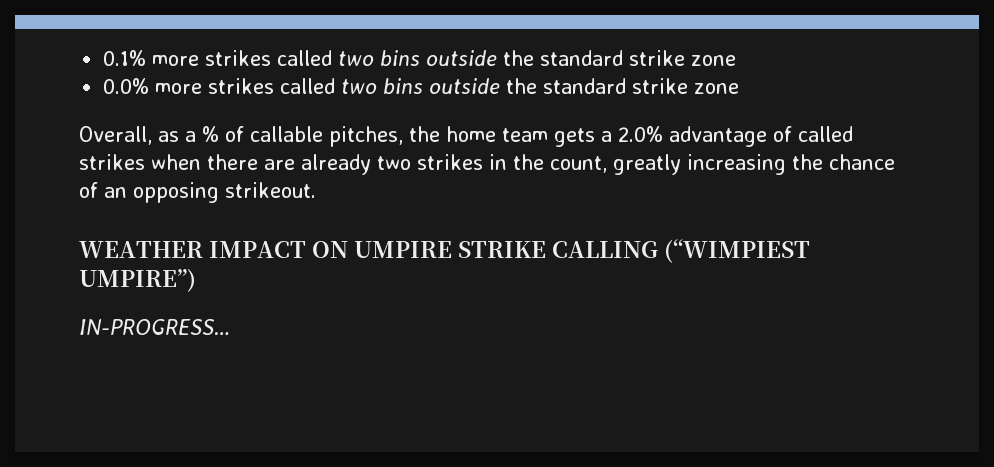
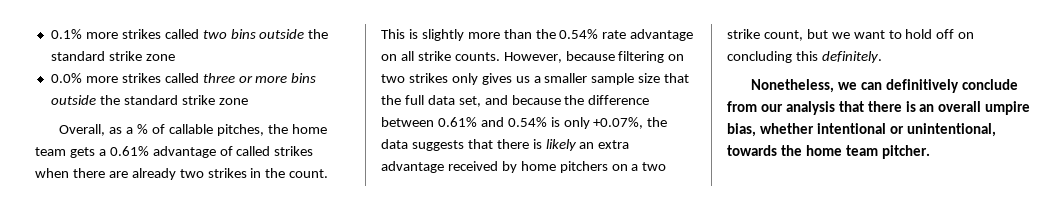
[341,79,378,94] two -> [202,73,288,83] three or more
[618,126,663,142] 2.0% -> [109,146,149,156] 0.61%
[550,154,895,175] [79,182,316,203] [79,239,811,263] [79,268,196,292] [79,319,230,335] count, greatly increasing the chance of an opposing strikeout. // WEATHER IMPACT ON UMPIRE STRIKE CALLING (“WIMPIEST UMPIRE”) // IN-PROGRESS… -> [289,169,329,178] [381,29,694,41] [381,51,685,63] [381,73,690,85] [381,95,650,107] [381,117,668,129] [381,139,630,151] [381,161,667,173] [727,29,975,41] [727,51,882,63] [751,79,1018,93] [727,101,1031,115] [727,123,996,137] [727,145,930,159] count. This is slightly more than the 0.54% rate advantage on all strike counts. However, because filtering on two strikes only gives us a smaller sample size that the full data set, and because the difference between 0.61% and 0.54% is only +0.07%, the data suggests that there is likely an extra advantage received by home pitchers on a two strike count, but we want to hold off on concluding this definitely. // Nonetheless, we can definitively conclude from our analysis that there is an overall umpire bias, whether intentional or unintentional, towards the home team pitcher.

